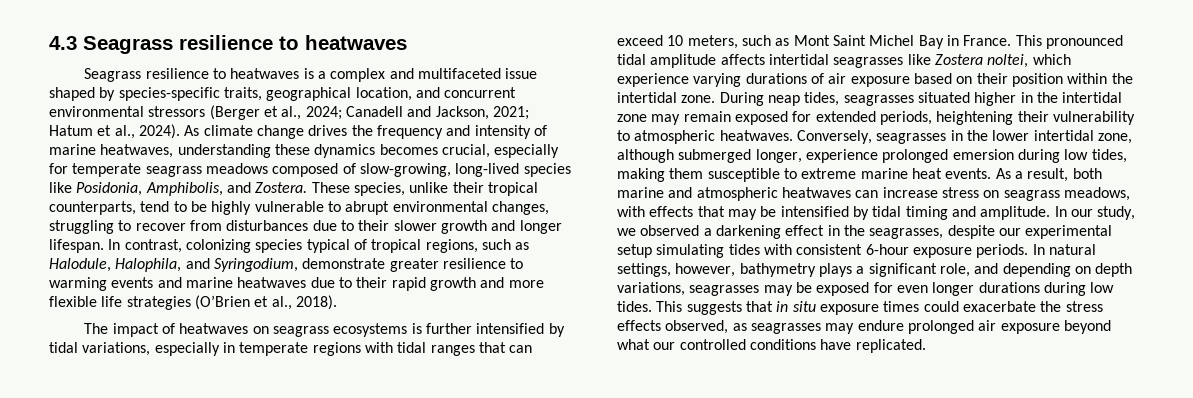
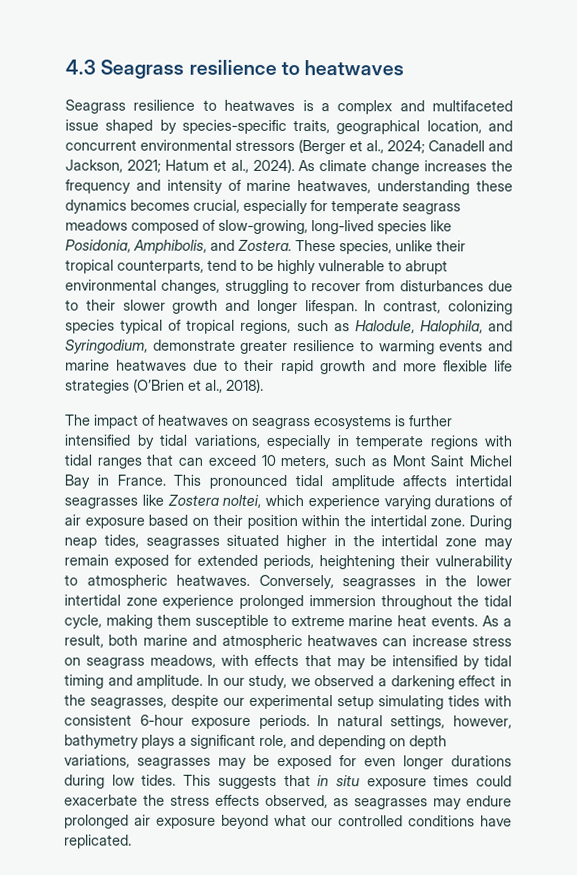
[308,125,348,136] drives -> [424,160,488,172] increases
[1097,133,1132,144] [617,149,1127,163] zone, although submerged longer, experience prolonged emersion during low tides, -> [125,594,513,610] [64,614,102,629] zone experience prolonged immersion throughout the tidal cycle,

